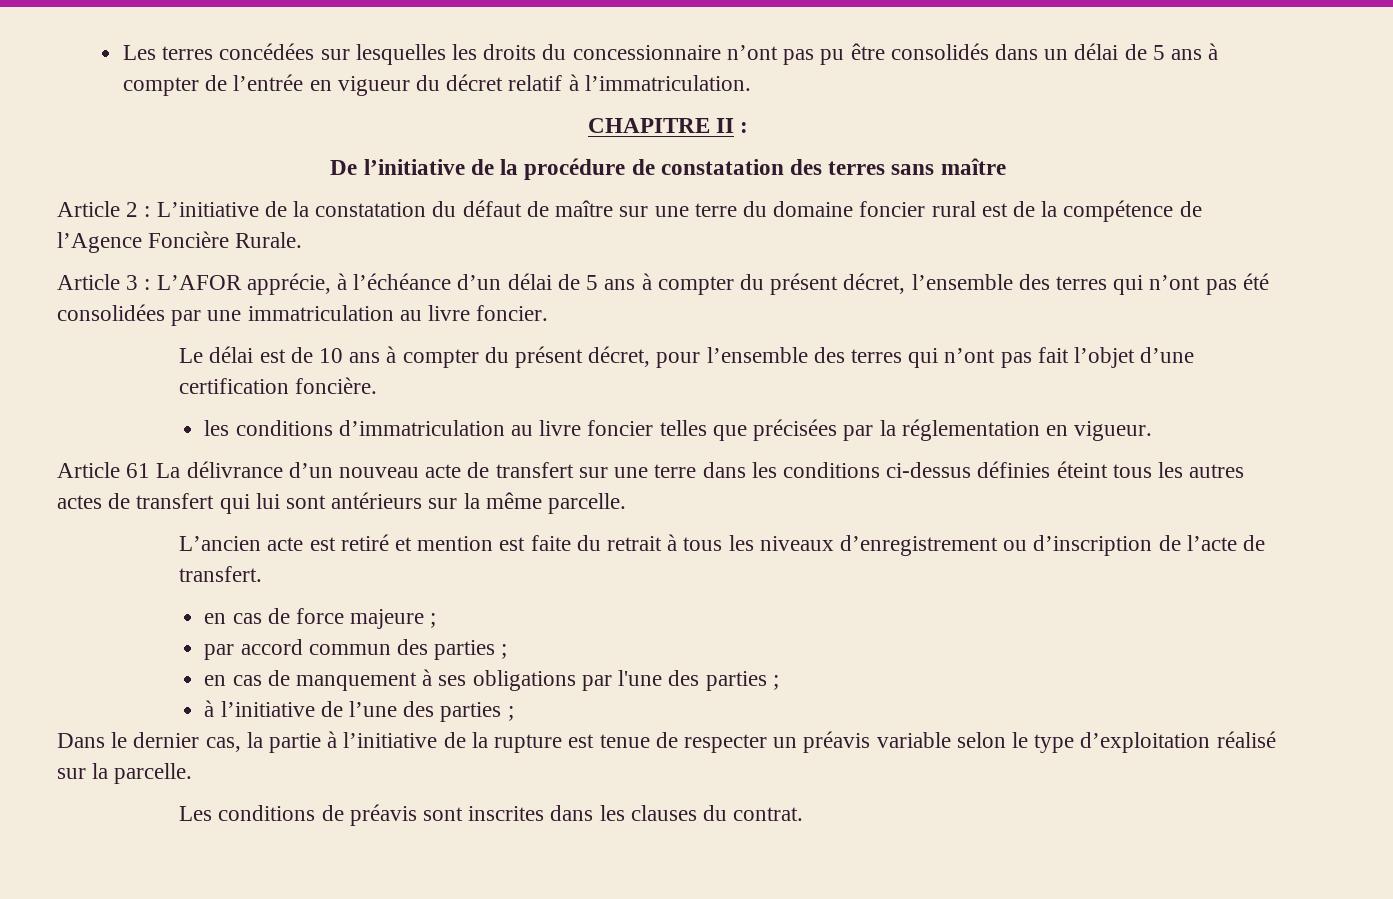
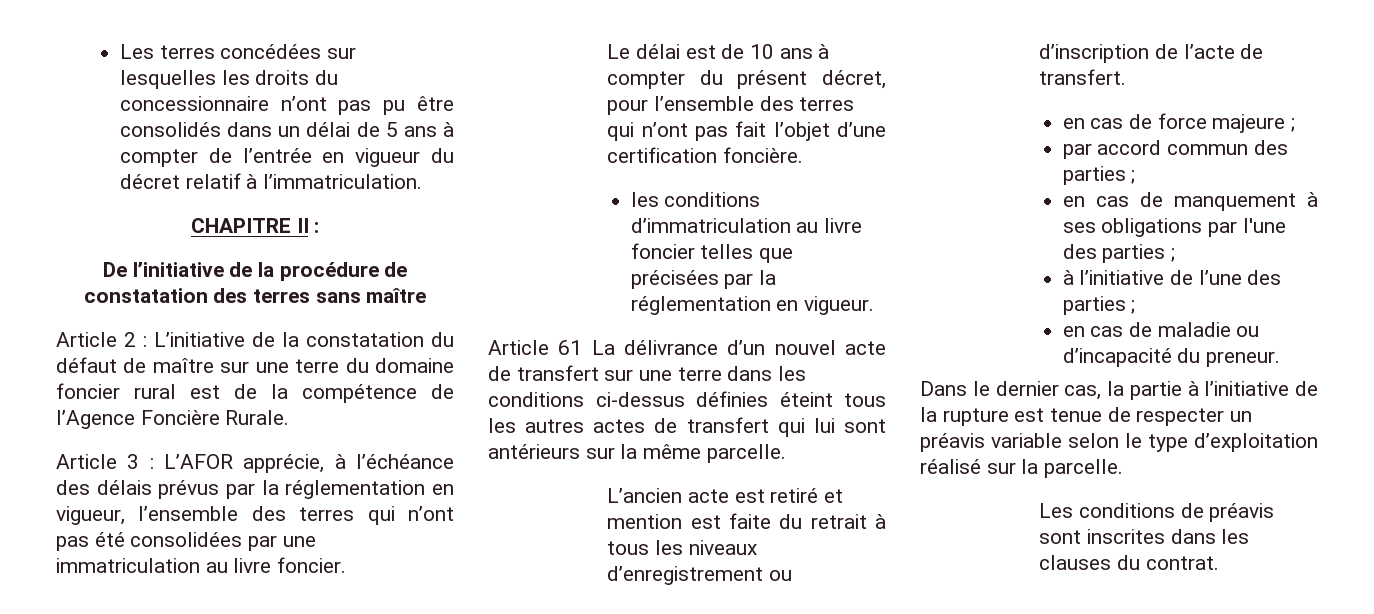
[457,273,906,295] d’un délai de 5 ans à compter du présent décret, -> [56,480,454,499] [56,506,125,525] des délais prévus par la réglementation en vigueur,
[339,467,420,478] nouveau -> [774,340,836,355] nouvel
(514, 713) none -> [1062,322,1260,337] [1062,348,1280,367] // en cas de maladie ou d’incapacité du preneur.

